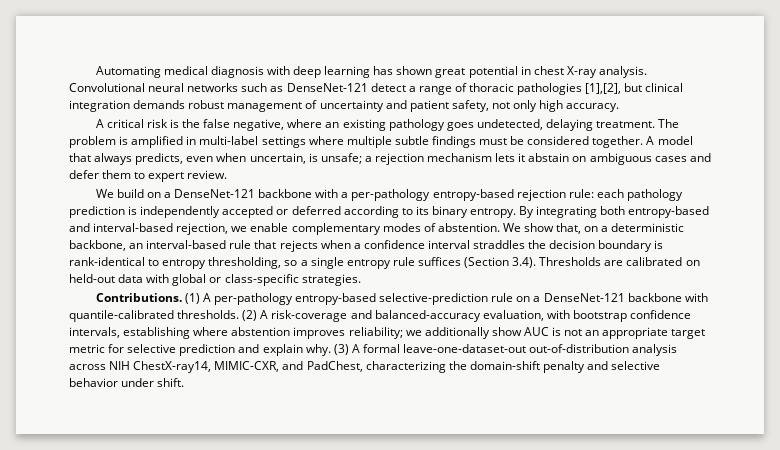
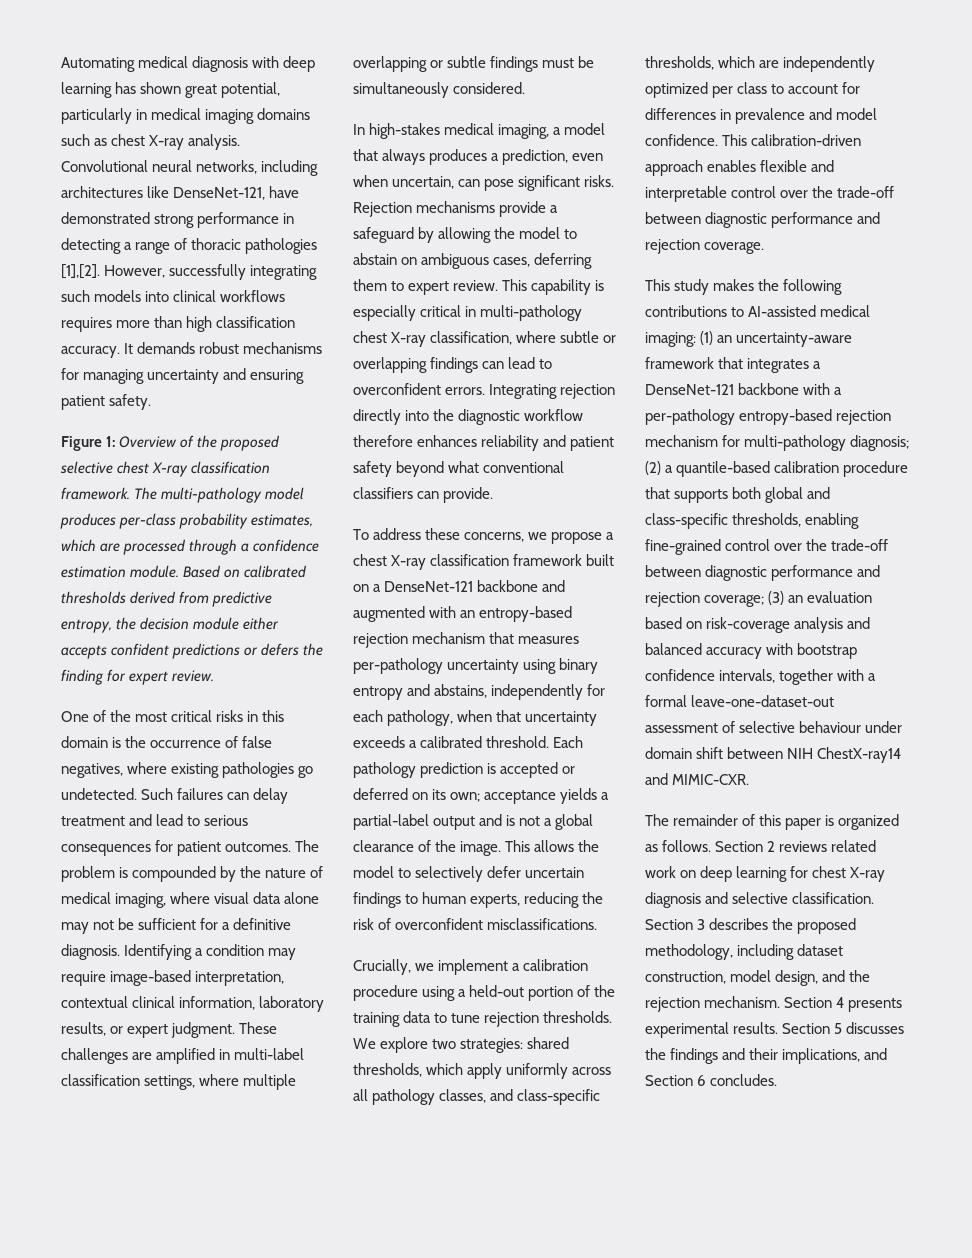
[468,66,531,78] potential in -> [221,82,281,98] [61,108,311,124] [61,134,108,146] potential, particularly in medical imaging domains such as
[187,83,406,92] networks such as DenseNet-121 detect -> [196,160,319,176] [61,186,300,200] [61,212,295,228] [61,238,121,254] networks, including architectures like DenseNet-121, have demonstrated strong performance in detecting
[585,83,684,94] [69,100,620,112] [95,119,680,131] [69,136,693,148] [69,153,711,165] [69,170,228,182] [95,189,161,198] [1],[2], but clinical integration demands robust management of uncertainty and patient safety, not only high accuracy. // A critical risk is the false negative, where an existing pathology goes undetected, delaying treatment. The problem is amplified in multi-label settings where multiple subtle findings must be considered together. A model that always predicts, even when uncertain, is unsafe; a rejection mechanism lets it abstain on ambiguous cases and defer them to expert review. // We build on -> [61,264,318,280] [61,290,286,302] [61,316,296,332] [61,342,323,358] [61,368,305,384] [61,394,152,410] [61,435,281,451] [60,461,271,477] [61,487,305,503] [60,513,314,529] [61,539,320,555] [61,565,308,578] [61,591,273,607] [61,617,280,633] [61,643,324,659] [61,669,215,685] [61,710,285,722] [61,736,273,748] [61,762,314,778] [61,788,289,804] [61,814,249,826] [61,840,320,856] [61,866,324,882] [61,892,320,908] [61,918,292,934] [61,944,297,960] [61,970,285,986] [61,996,325,1012] [61,1022,278,1038] [61,1048,305,1064] [61,1074,297,1090] [353,56,595,72] [353,82,526,98] [353,123,606,139] [353,149,604,165] [353,175,615,191] [353,201,559,217] [353,227,578,243] [353,253,593,269] [353,279,605,295] [353,305,583,321] [353,331,617,347] [353,357,553,373] [353,383,616,399] [353,409,584,425] [353,435,615,451] [353,461,565,477] [353,487,494,503] [353,528,615,544] [353,554,615,570] [353,580,566,592] [353,606,573,622] [353,632,580,648] [353,658,599,674] [353,684,606,700] [353,710,598,726] [353,736,584,748] [353,762,576,778] [353,788,610,804] [353,814,594,830] [353,840,600,856] [353,866,585,882] [353,892,604,908] [353,918,598,930] [353,959,589,975] [353,985,616,1001] [353,1011,613,1027] [353,1037,570,1053] [353,1063,612,1079] [353,1089,601,1105] [645,56,876,72] [645,82,861,98] [645,108,878,124] [645,134,862,146] [645,160,835,176] [645,186,895,202] [645,212,881,228] [645,239,765,254] [645,279,843,295] [645,305,871,317] [645,331,853,347] [645,357,810,373] [1],[2]. However, successfully integrating such models into clinical workflows requires more than high classification accuracy. It demands robust mechanisms for managing uncertainty and ensuring patient safety. // Figure 1: Overview of the proposed selective chest X-ray classification framework. The multi-pathology model produces per-class probability estimates, which are processed through a confidence estimation module. Based on calibrated thresholds derived from predictive entropy, the decision module either accepts confident predictions or defers the finding for expert review. // One of the most critical risks in this domain is the occurrence of false negatives, where existing pathologies go undetected. Such failures can delay treatment and lead to serious consequences for patient outcomes. The problem is compounded by the nature of medical imaging, where visual data alone may not be sufficient for a definitive diagnosis. Identifying a condition may require image-based interpretation, contextual clinical information, laboratory results, or expert judgment. These challenges are amplified in multi-label classification settings, where multiple overlapping or subtle findings must be simultaneously considered. // In high-stakes medical imaging, a model that always produces a prediction, even when uncertain, can pose significant risks. Rejection mechanisms provide a safeguard by allowing the model to abstain on ambiguous cases, deferring them to expert review. This capability is especially critical in multi-pathology chest X-ray classification, where subtle or overlapping findings can lead to overconfident errors. Integrating rejection directly into the diagnostic workflow therefore enhances reliability and patient safety beyond what conventional classifiers can provide. // To address these concerns, we propose a chest X-ray classification framework built on a DenseNet-121 backbone and augmented with an entropy-based rejection mechanism that measures per-pathology uncertainty using binary entropy and abstains, independently for each pathology, when that uncertainty exceeds a calibrated threshold. Each pathology prediction is accepted or deferred on its own; acceptance yields a partial-label output and is not a global clearance of the image. This allows the model to selectively defer uncertain findings to human experts, reducing the risk of overconfident misclassifications. // Crucially, we implement a calibration procedure using a held-out portion of the training data to tune rejection thresholds. We explore two strategies: shared thresholds, which apply uniformly across all pathology classes, and class-specific thresholds, which are independently optimized per class to account for differences in prevalence and model confidence. This calibration-driven approach enables flexible and interpretable control over the trade-off between diagnostic performance and rejection coverage. // This study makes the following contributions to AI-assisted medical imaging: (1) an uncertainty-aware framework that integrates
[568,189,683,201] [69,206,710,218] [69,223,685,235] [69,240,664,252] [69,257,700,269] [69,274,361,286] [95,293,708,305] [69,310,692,322] [69,327,706,339] [69,344,678,356] [69,361,661,373] [69,378,185,387] rule: each pathology prediction is independently accepted or deferred according to its binary entropy. By integrating both entropy-based and interval-based rejection, we enable complementary modes of abstention. We show that, on a deterministic backbone, an interval-based rule that rejects when a confidence interval straddles the decision boundary is rank-identical to entropy thresholding, so a single entropy rule suffices (Section 3.4). Thresholds are calibrated on held-out data with global or class-specific strategies. // Contributions. (1) A per-pathology entropy-based selective-prediction rule on a DenseNet-121 backbone with quantile-calibrated thresholds. (2) A risk-coverage and balanced-accuracy evaluation, with bootstrap confidence intervals, establishing where abstention improves reliability; we additionally show AUC is not an appropriate target metric for selective prediction and explain why. (3) A formal leave-one-dataset-out out-of-distribution analysis across NIH ChestX-ray14, MIMIC-CXR, and PadChest, characterizing the domain-shift penalty and selective behavior under shift. -> [645,435,910,451] [645,461,909,477] [645,487,831,503] [645,513,860,529] [645,539,889,555] [645,565,881,581] [645,591,873,607] [645,617,871,633] [645,643,858,659] [645,669,877,685] [645,695,835,707] [645,721,903,733] [645,747,902,763] [645,773,750,785] [645,814,900,830] [645,840,877,852] [645,866,886,882] [645,892,875,908] [645,918,857,934] [645,944,844,960] [645,970,871,986] [645,996,903,1012] [645,1022,905,1038] [645,1048,888,1064] [645,1074,778,1086] mechanism for multi-pathology diagnosis; (2) a quantile-based calibration procedure that supports both global and class-specific thresholds, enabling fine-grained control over the trade-off between diagnostic performance and rejection coverage; (3) an evaluation based on risk-coverage analysis and balanced accuracy with bootstrap confidence intervals, together with a formal leave-one-dataset-out assessment of selective behaviour under domain shift between NIH ChestX-ray14 and MIMIC-CXR. // The remainder of this paper is organized as follows. Section 2 reviews related work on deep learning for chest X-ray diagnosis and selective classification. Section 3 describes the proposed methodology, including dataset construction, model design, and the rejection mechanism. Section 4 presents experimental results. Section 5 discusses the findings and their implications, and Section 6 concludes.

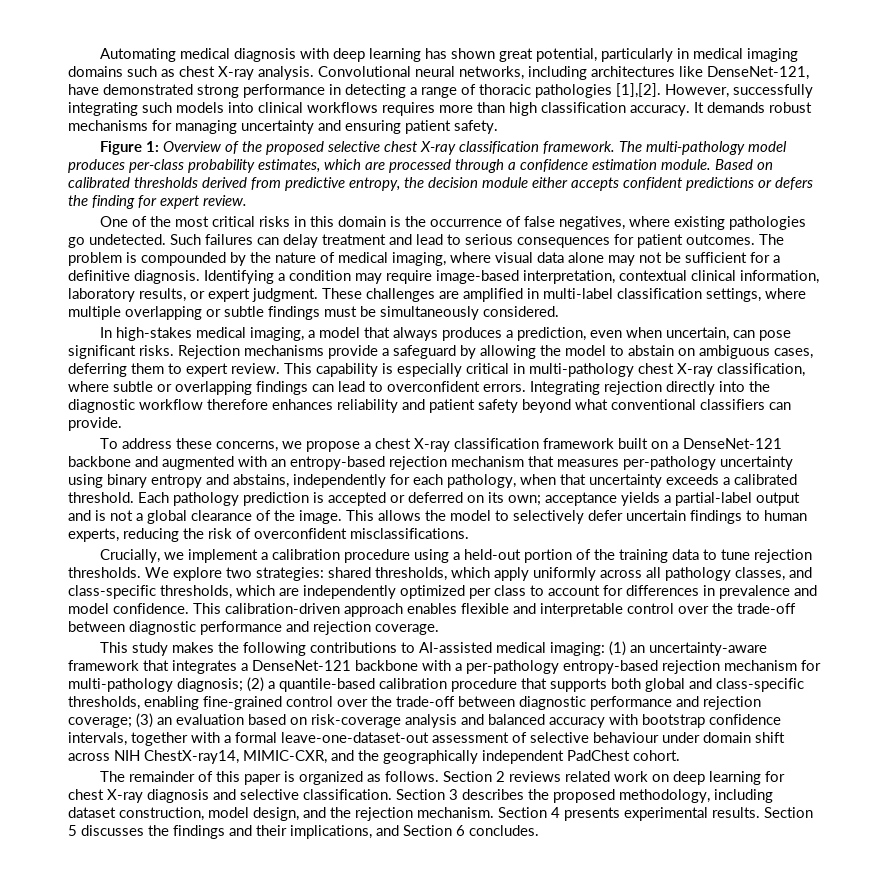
[727,747,902,763] [645,773,750,785] between NIH ChestX-ray14 and MIMIC-CXR. -> [68,750,680,764] across NIH ChestX-ray14, MIMIC-CXR, and the geographically independent PadChest cohort.

